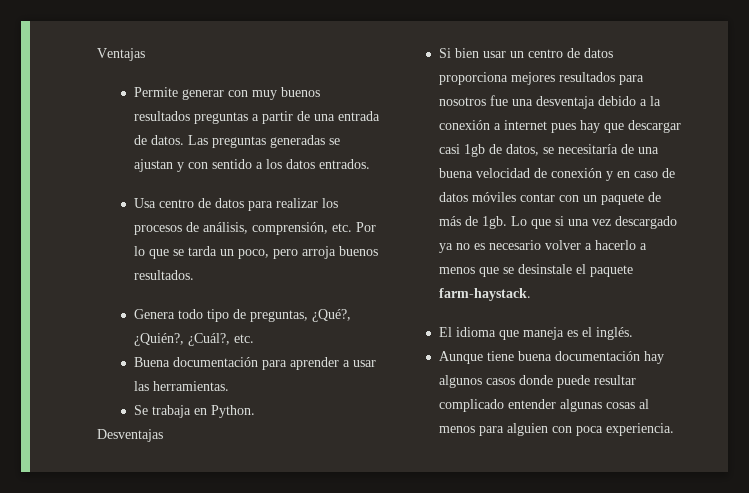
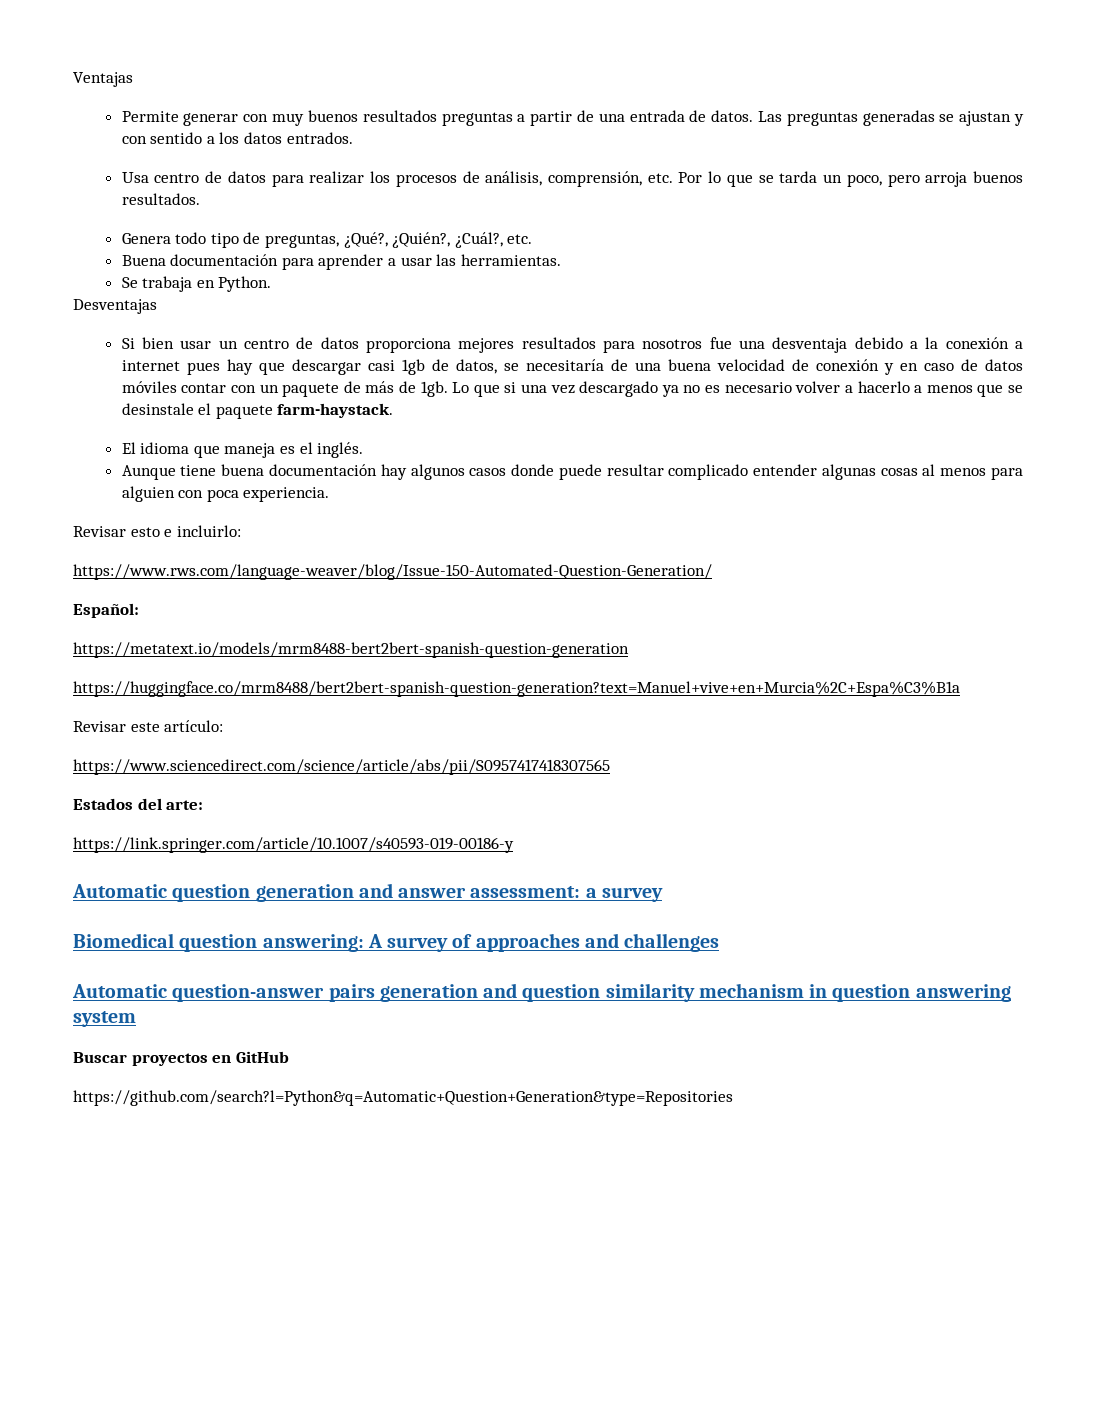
(674, 429) none -> [73,525,241,537] [73,564,712,580] [73,603,139,618] [73,642,629,658] [73,681,960,697] [73,720,224,732] [73,759,610,775] [73,798,204,810] [73,837,514,853] [72,883,663,902] [73,933,720,952] [72,983,1011,1002] [73,1011,136,1027] [73,1051,289,1066] [73,1090,733,1106] // Revisar esto e incluirlo: // https://www.rws.com/language-weaver/blog/Issue-150-Automated-Question-Generation/ // Español: // https://metatext.io/models/mrm8488-bert2bert-spanish-question-generation // https://huggingface.co/mrm8488/bert2bert-spanish-question-generation?text=Manuel+vive+en+Murcia%2C+Espa%C3%B1a // Revisar este artículo: // https://www.sciencedirect.com/science/article/abs/pii/S0957417418307565 // Estados del arte: // https://link.springer.com/article/10.1007/s40593-019-00186-y // Automatic question generation and answer assessment: a survey // Biomedical question answering: A survey of approaches and challenges // Automatic question-answer pairs generation and question similarity mechanism in question answering system // Buscar proyectos en GitHub // https://github.com/search?l=Python&q=Automatic+Question+Generation&type=Repositories

